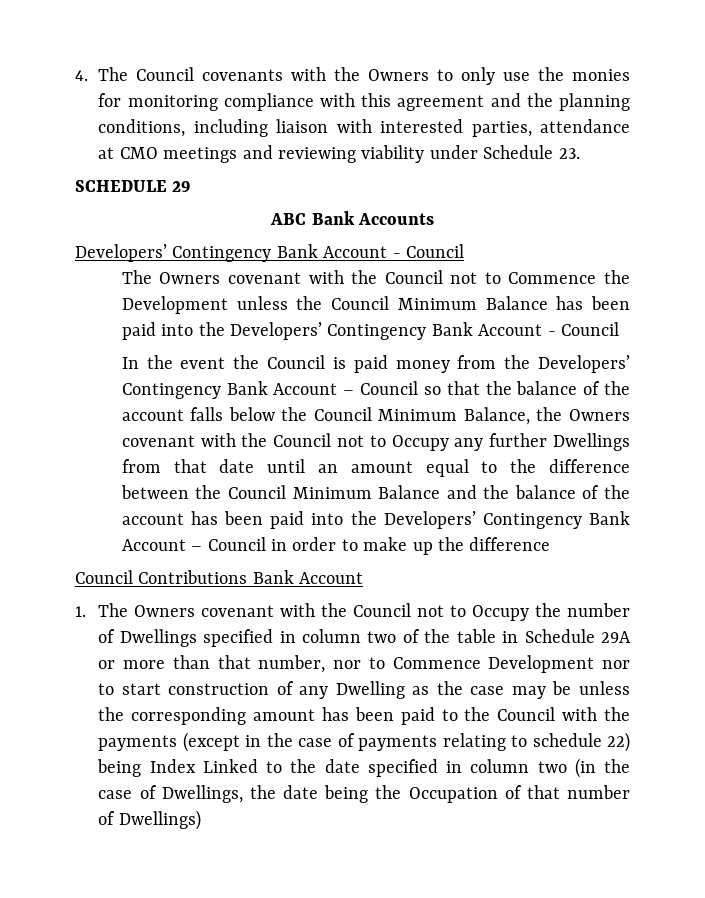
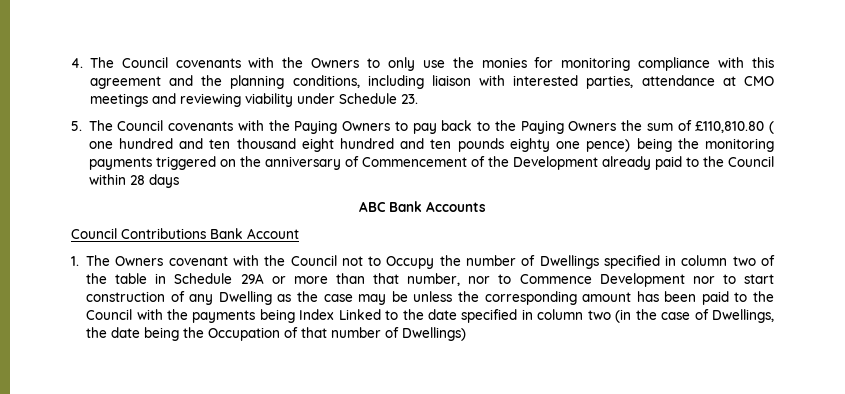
[75,180,192,192] [270,211,434,225] [75,244,464,262] [121,270,631,284] [121,296,630,314] [121,322,619,340] [121,355,631,373] [121,381,630,399] [121,407,630,425] [121,433,631,451] [121,459,630,477] [120,485,631,499] [121,511,630,529] [121,537,551,555] SCHEDULE 29 // ABC Bank Accounts // Developers’ Contingency Bank Account - Council // The Owners covenant with the Council not to Commence the Development unless the Council Minimum Balance has been paid into the Developers’ Contingency Bank Account - Council // In the event the Council is paid money from the Developers’ Contingency Bank Account – Council so that the balance of the account falls below the Council Minimum Balance, the Owners covenant with the Council not to Occupy any further Dwellings from that date until an amount equal to the difference between the Council Minimum Balance and the balance of the account has been paid into the Developers’ Contingency Bank Account – Council in order to make up the difference -> [71,120,774,134] [88,138,774,152] [88,156,774,170] [88,174,179,188] [359,201,486,212] 5. The Council covenants with the Paying Owners to pay back to the Paying Owners the sum of £110,810.80 ( one hundred and ten thousand eight hundred and ten pounds eighty one pence) being the monitoring payments triggered on the anniversary of Commencement of the Development already paid to the Council within 28 days // ABC Bank Accounts
[182,732,630,752] (except in the case of payments relating to schedule 22) -> (256, 316) none

